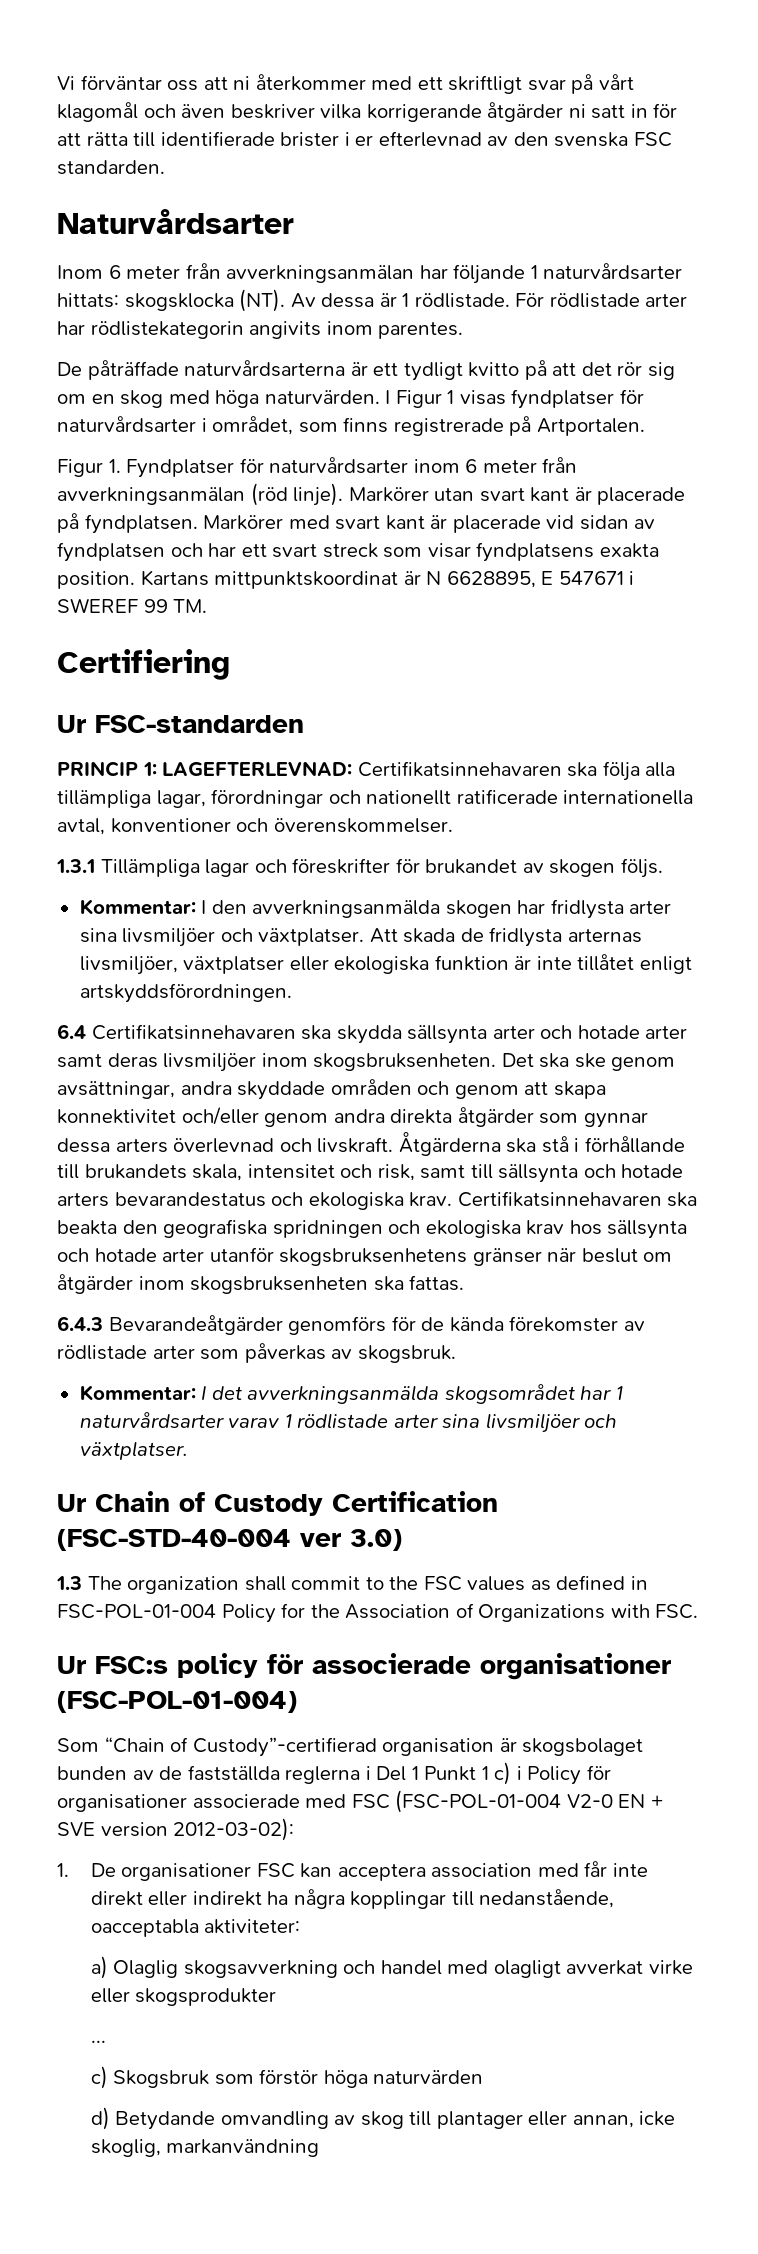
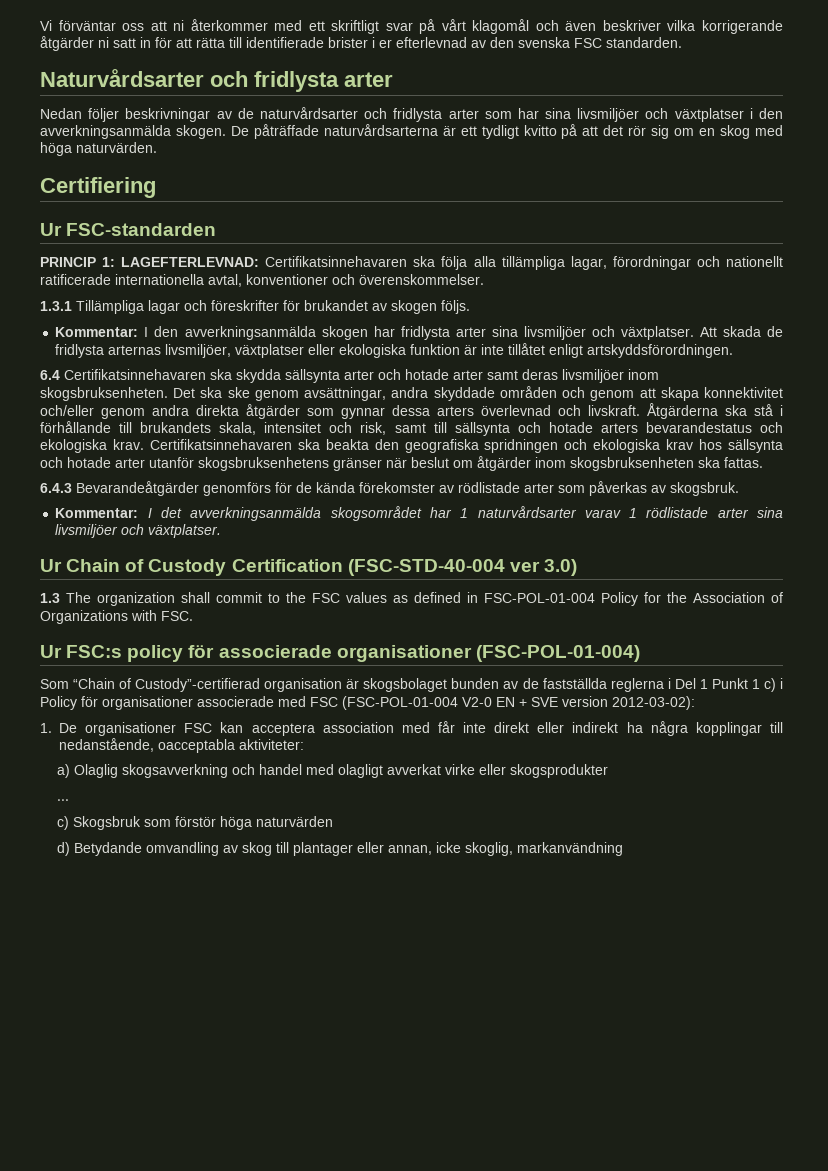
[57,263,683,284] [57,289,688,312] [57,321,464,339] // Inom 6 meter från avverkningsanmälan har följande 1 naturvårdsarter hittats: skogsklocka (NT). Av dessa är 1 rödlistade. För rödlistade arter har rödlistekategorin angivits inom parentes. // -> [210,71,393,92] [40,107,783,122] [40,125,226,139] och fridlysta arter // Nedan följer beskrivningar av de naturvårdsarter och fridlysta arter som har sina livsmiljöer och växtplatser i den avverkningsanmälda skogen.
[385,389,644,409] [57,416,645,436] [57,457,578,478] [57,483,686,506] [57,513,656,534] [57,542,659,562] [57,570,635,589] [57,598,208,613] I Figur 1 visas fyndplatser för naturvårdsarter i området, som finns registrerade på Artportalen. // Figur 1. Fyndplatser för naturvårdsarter inom 6 meter från avverkningsanmälan (röd linje). Markörer utan svart kant är placerade på fyndplatsen. Markörer med svart kant är placerade vid sidan av fyndplatsen och har ett svart streck som visar fyndplatsens exakta position. Kartans mittpunktskoordinat är N 6628895, E 547671 i SWEREF 99 TM. -> (157, 147) none

